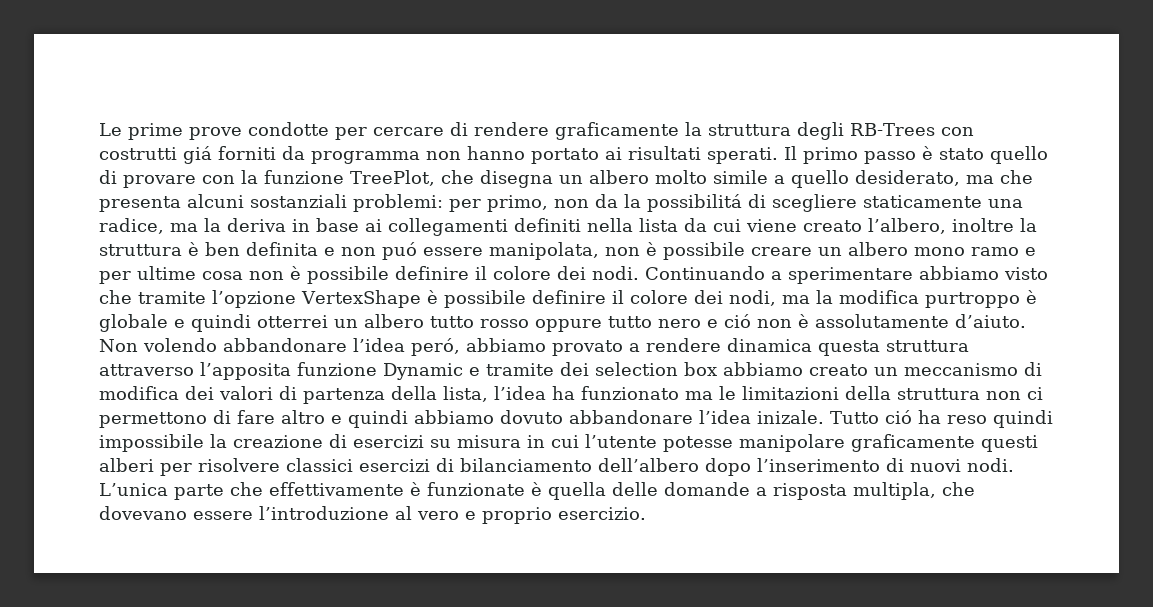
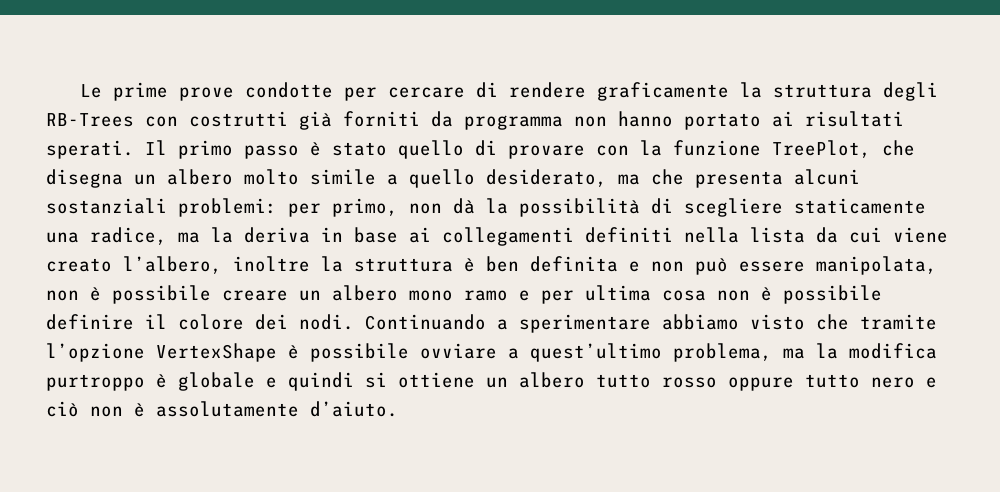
[183,146,212,164] giá -> [299,111,332,130] già
[595,194,742,212] da la possibilitá -> [453,198,640,217] dà la possibilità
[382,242,417,260] puó -> [695,258,728,275] può
[137,266,196,280] ultime -> [585,285,651,301] ultima
[531,290,776,306] definire il colore dei nodi, -> [420,343,772,362] ovviare a quest’ultimo problema,
[257,315,328,328] otterrei -> [365,372,475,388] si ottiene
[724,314,751,328] ció -> [46,401,79,417] ciò
[99,338,969,356] [99,362,1042,380] [99,386,1043,404] [99,410,1053,428] [99,434,1038,452] [99,458,1014,476] [99,482,975,500] [99,506,646,524] Non volendo abbandonare l’idea peró, abbiamo provato a rendere dinamica questa struttura attraverso l’apposita funzione Dynamic e tramite dei selection box abbiamo creato un meccanismo di modifica dei valori di partenza della lista, l’idea ha funzionato ma le limitazioni della struttura non ci permettono di fare altro e quindi abbiamo dovuto abbandonare l’idea inizale. Tutto ció ha reso quindi impossibile la creazione di esercizi su misura in cui l’utente potesse manipolare graficamente questi alberi per risolvere classici esercizi di bilanciamento dell’albero dopo l’inserimento di nuovi nodi. L’unica parte che effettivamente è funzionate è quella delle domande a risposta multipla, che dovevano essere l’introduzione al vero e proprio esercizio. -> (398, 409) none

